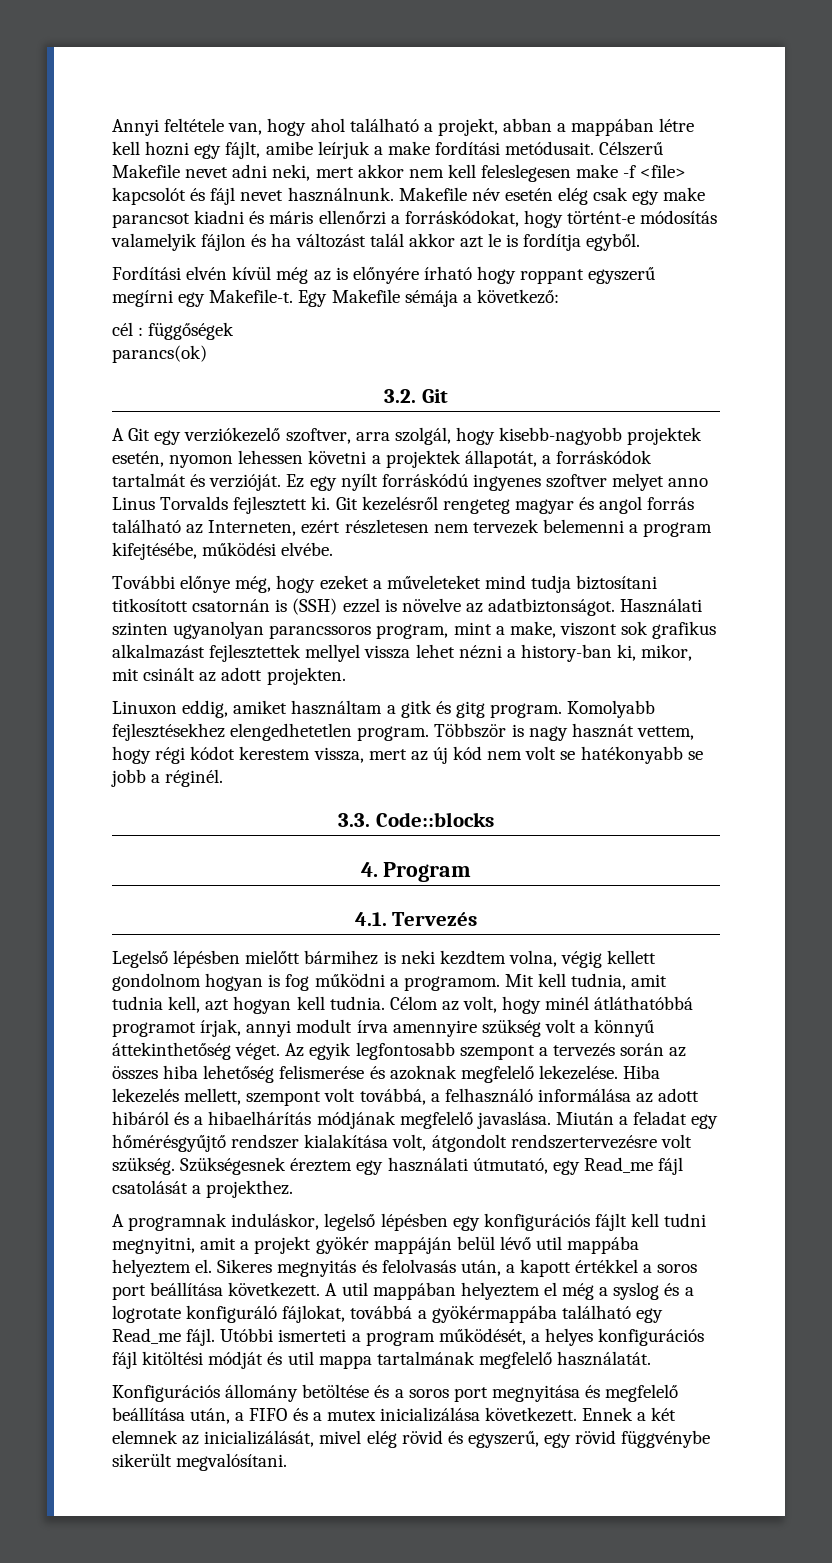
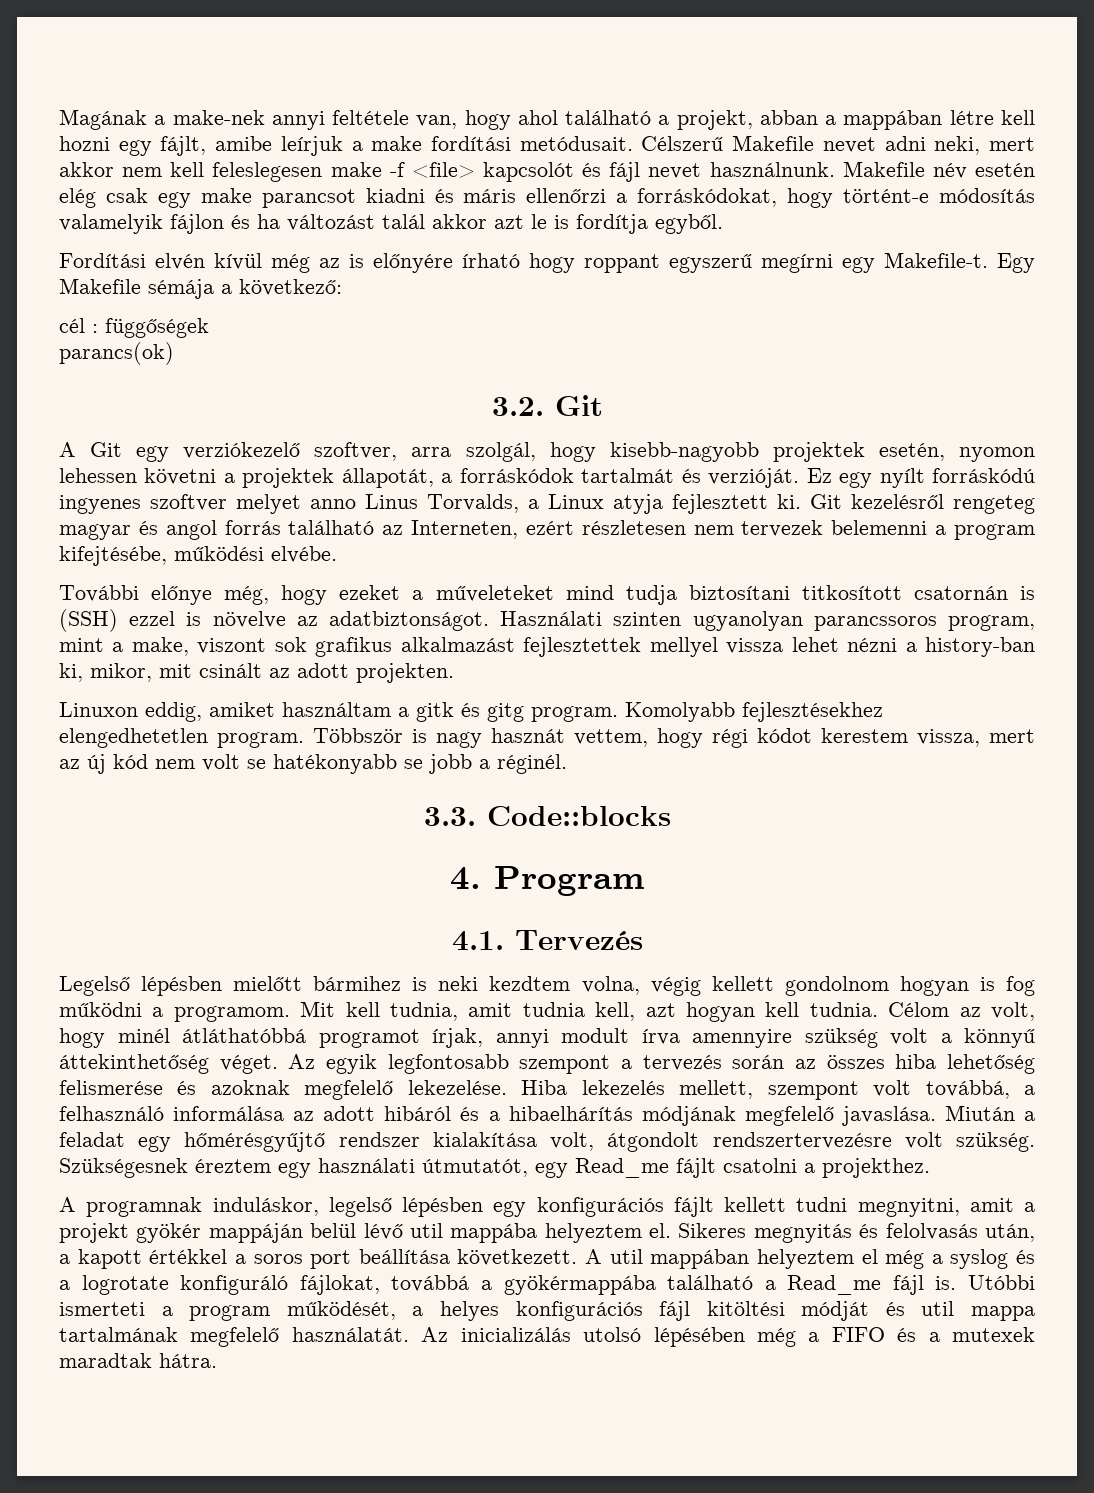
[112,119,159,136] Annyi -> [59,109,325,130] Magának a make-nek annyi
[160,496,229,510] Torvalds -> [427,494,663,514] Torvalds, a Linux atyja
[472,1157,684,1175] [112,1180,188,1194] útmutató, egy Read_me fájl csatolását -> [422,1158,797,1178] útmutatót, egy Read_me fájlt csatolni
[631,1213,660,1227] kell -> [724,1197,786,1212] kellett
[635,1308,663,1323] [112,1328,216,1346] egy Read_me fájl. -> [764,1275,957,1295] a Read_me fájl is.
[112,1384,679,1402] [112,1407,677,1424] [112,1430,711,1448] [112,1453,288,1471] // Konfigurációs állomány betöltése és a soros port megnyitása és megfelelő beállítása után, a FIFO és a mutex inicializálása következett. Ennek a két elemnek az inicializálását, mivel elég rövid és egyszerű, egy rövid függvénybe sikerült megvalósítani. -> [421,1327,1035,1347] [59,1353,217,1368] Az inicializálás utolsó lépésében még a FIFO és a mutexek maradtak hátra.

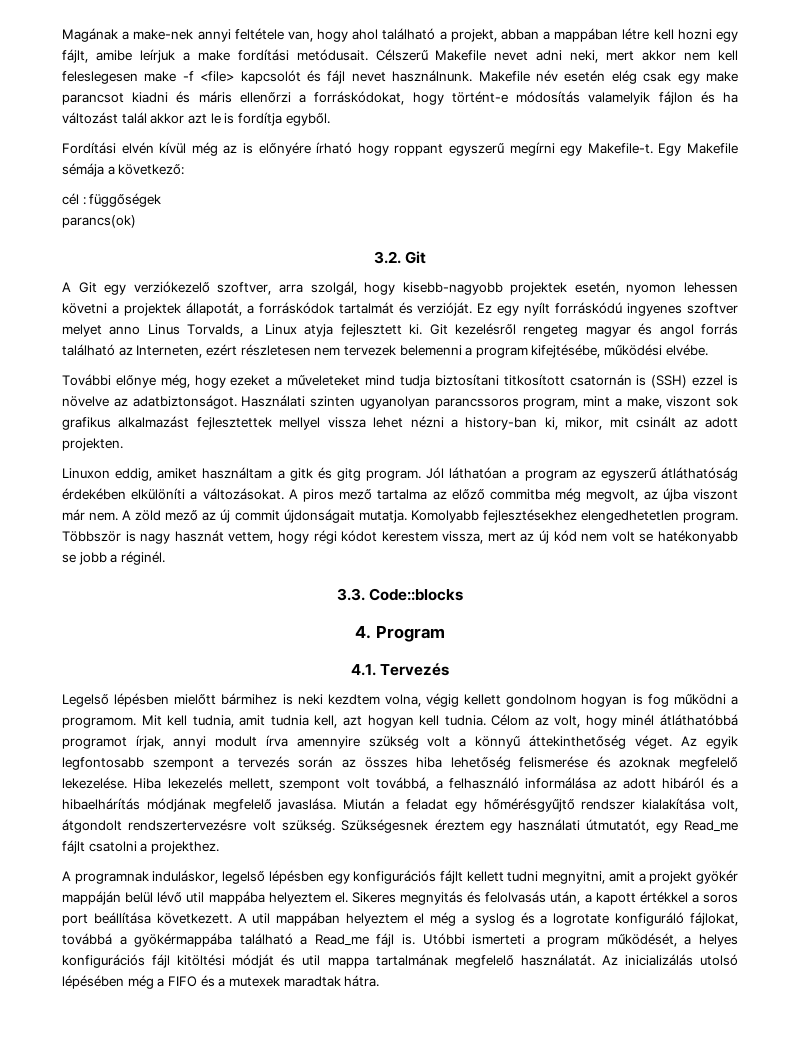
(618, 714) none -> [426,467,738,481] [62,488,738,502] [62,509,407,523] Jól láthatóan a program az egyszerű átláthatóság érdekében elkülöníti a változásokat. A piros mező tartalma az előző commitba még megvolt, az újba viszont már nem. A zöld mező az új commit újdonságait mutatja.

